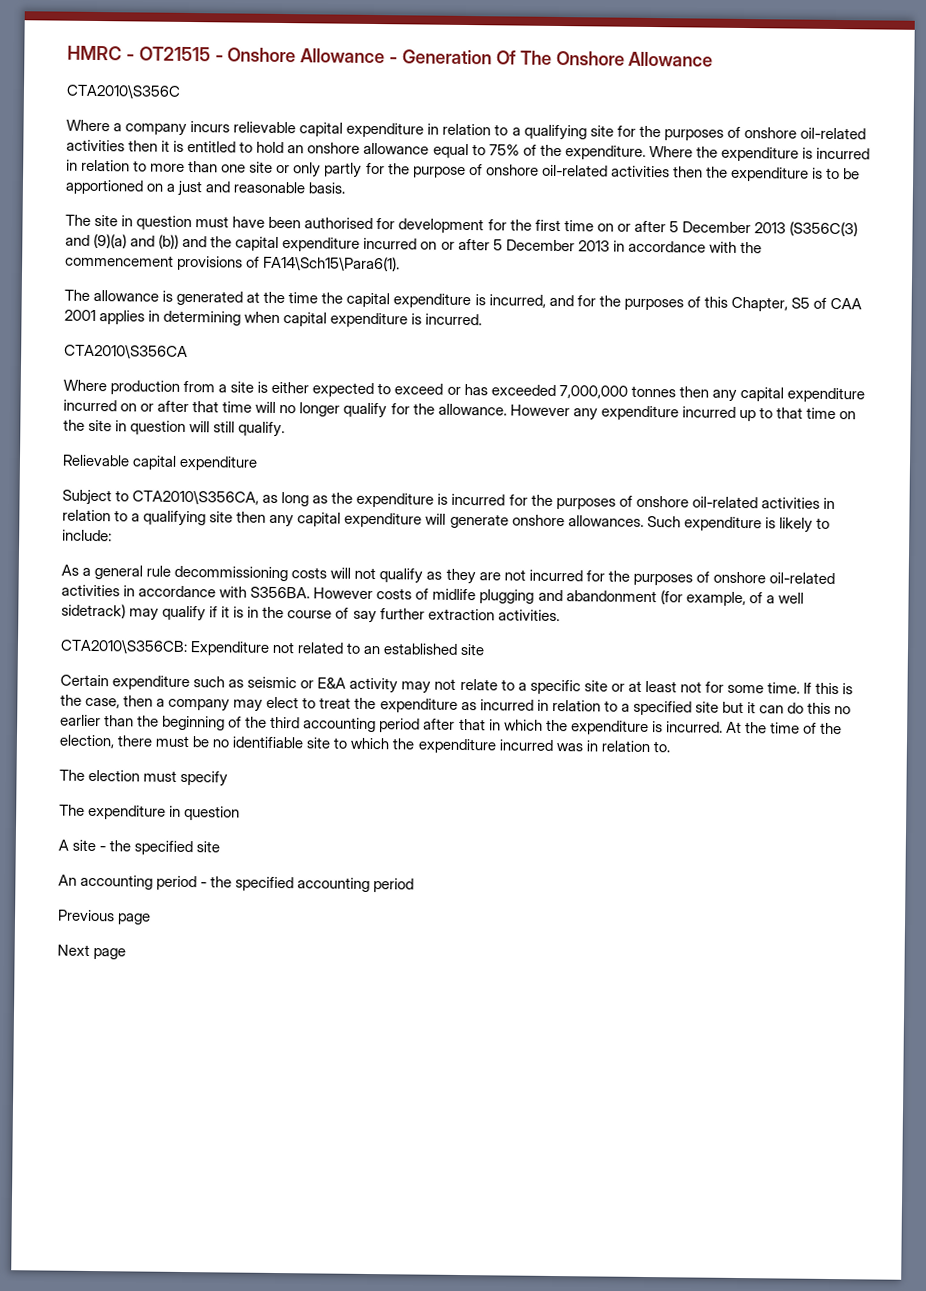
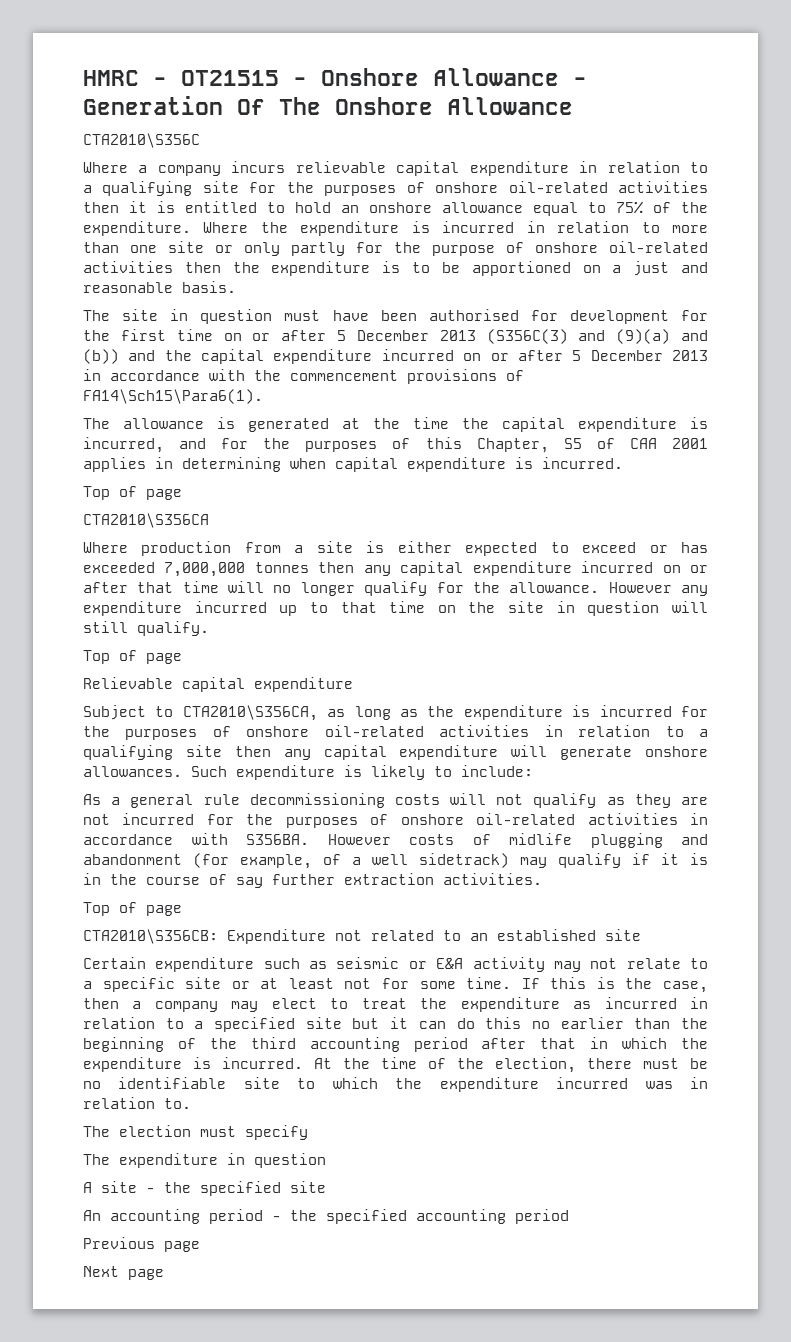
(483, 319) none -> [83,486,182,500] // Top of page
(286, 429) none -> [83,650,182,664] // Top of page
(560, 615) none -> [83,902,182,916] // Top of page

